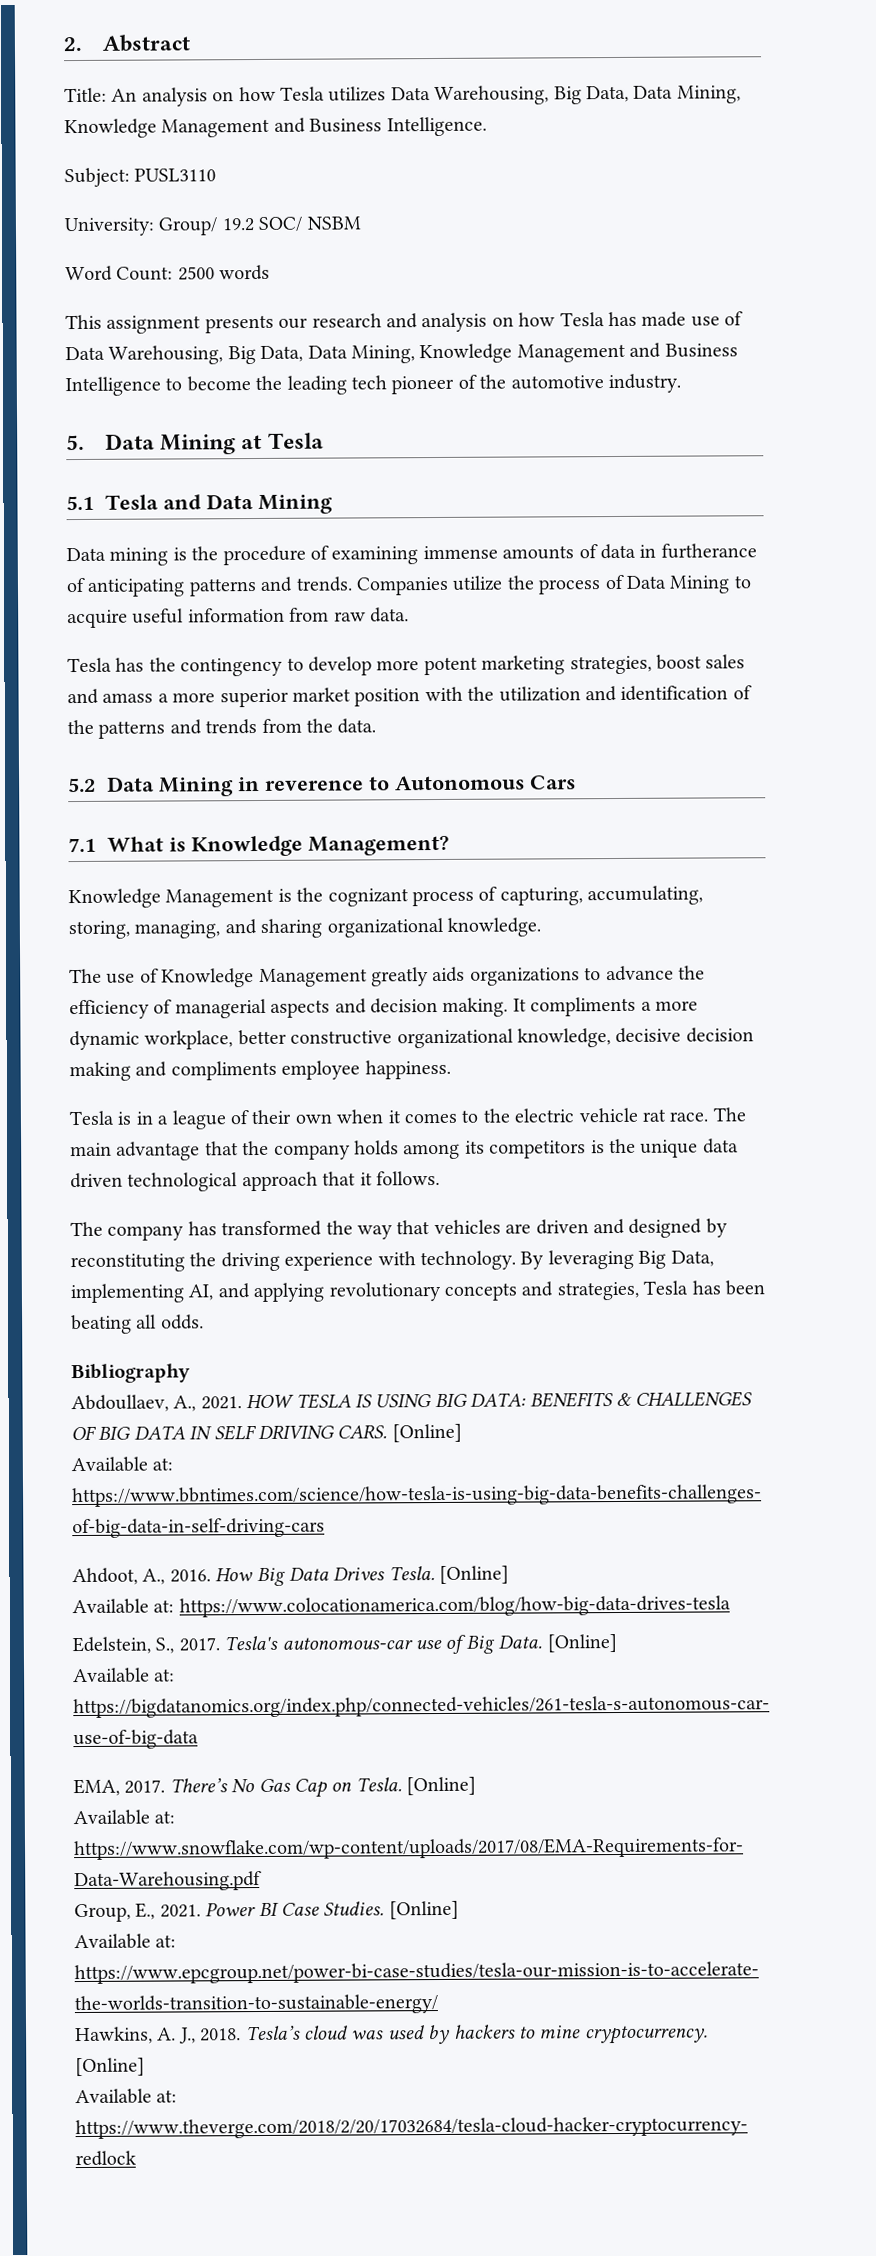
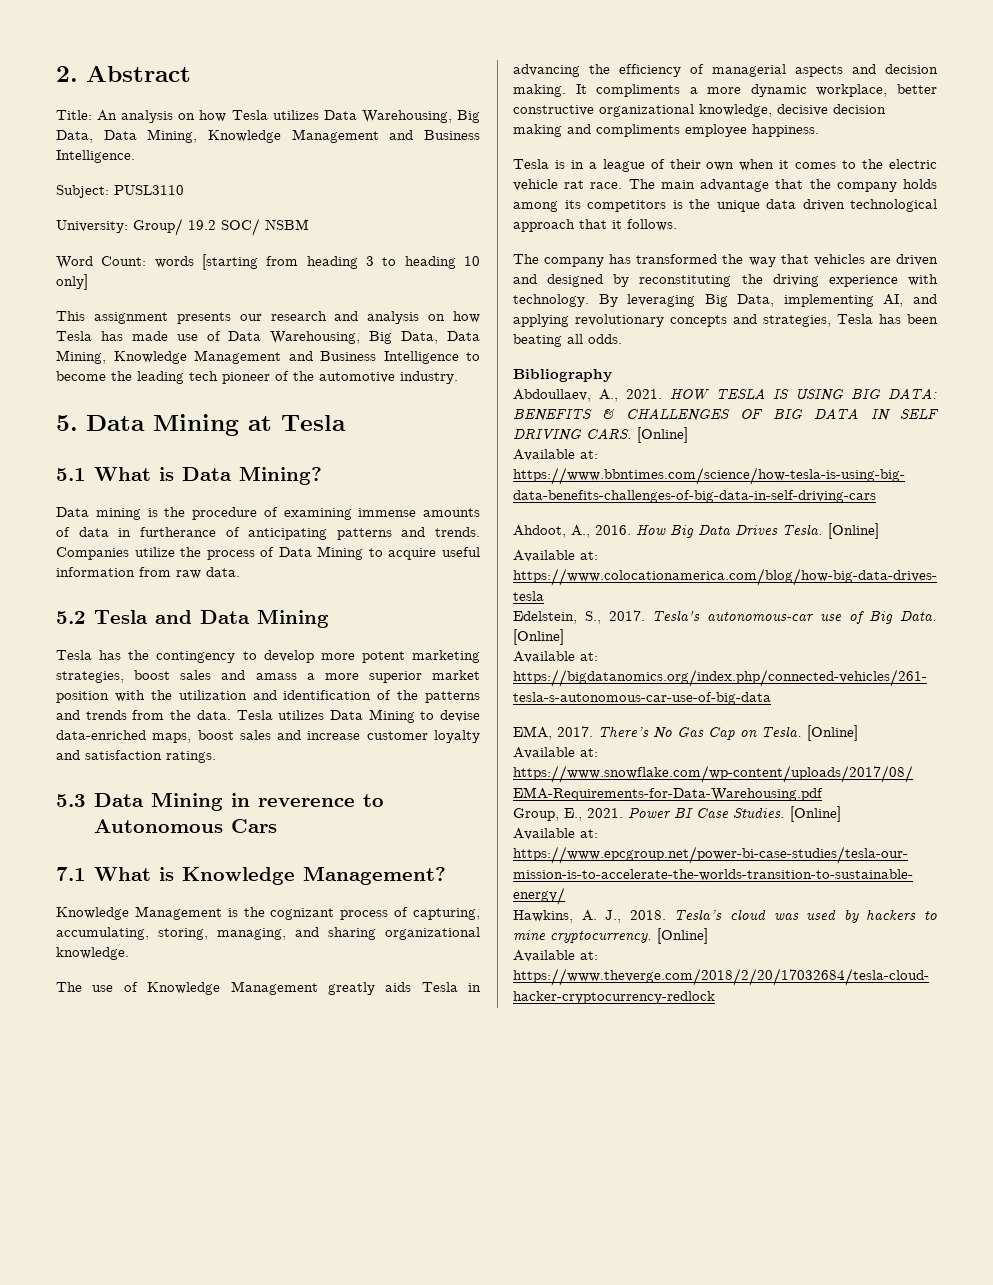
[177,266,215,281] 2500 -> (147, 261) none
(271, 272) none -> [202,254,480,270] [56,274,88,290] [starting from heading 3 to heading 10 only]
[104,494,333,514] Tesla and Data Mining -> [93,466,322,485] What is Data Mining?
(409, 615) none -> [56,609,329,628] // 5.2 Tesla and Data Mining
[68,777,96,793] // 5.2 -> [236,709,480,723] [56,730,480,743] [56,750,216,763] [56,794,86,807] Tesla utilizes Data Mining to devise data-enriched maps, boost sales and increase customer loyalty and satisfaction ratings. // 5.3
[469,965,674,986] organizations to advance -> [421,982,481,992] [513,64,580,77] Tesla in advancing

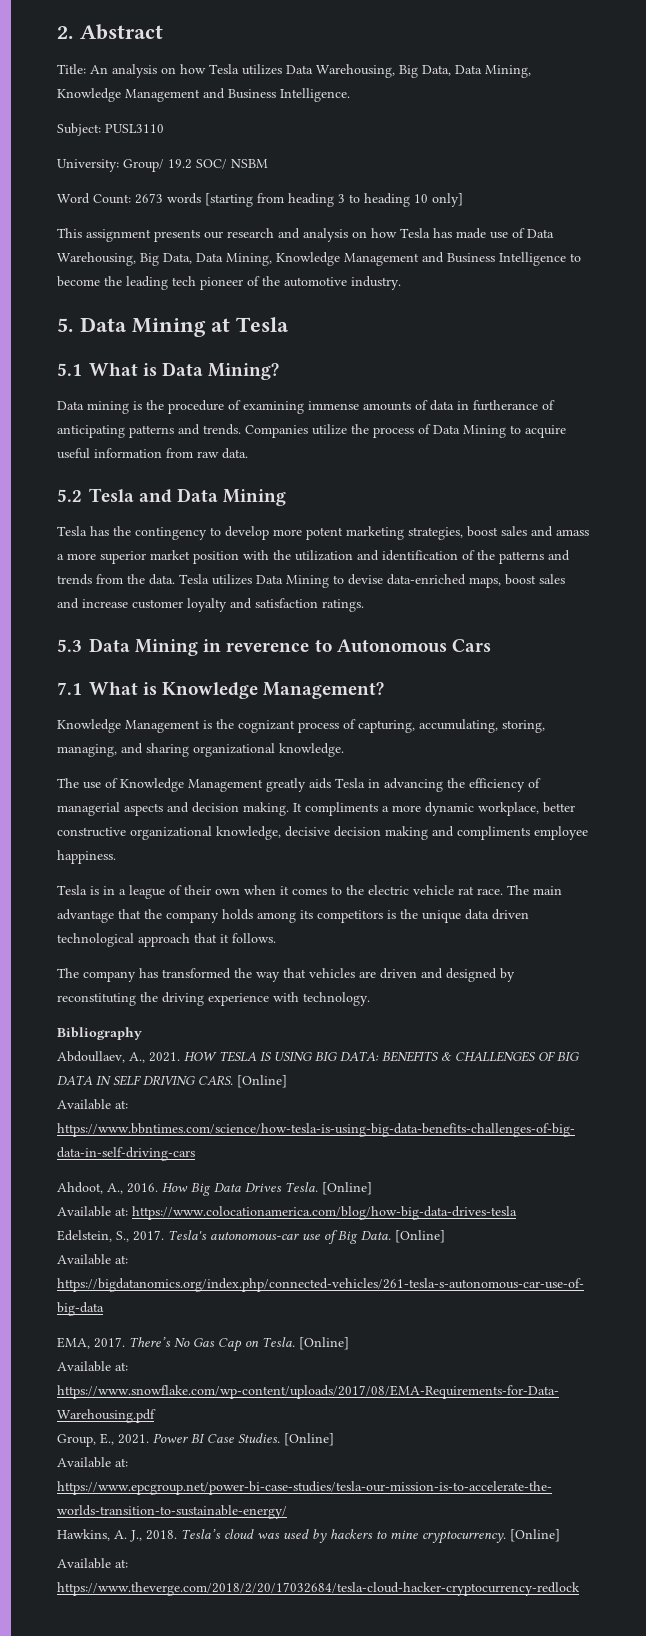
(147, 261) none -> [135,193,163,204] 2673
[598,294,937,307] [513,314,938,327] [513,334,622,347] By leveraging Big Data, implementing AI, and applying revolutionary concepts and strategies, Tesla has been beating all odds. -> (370, 999) none

